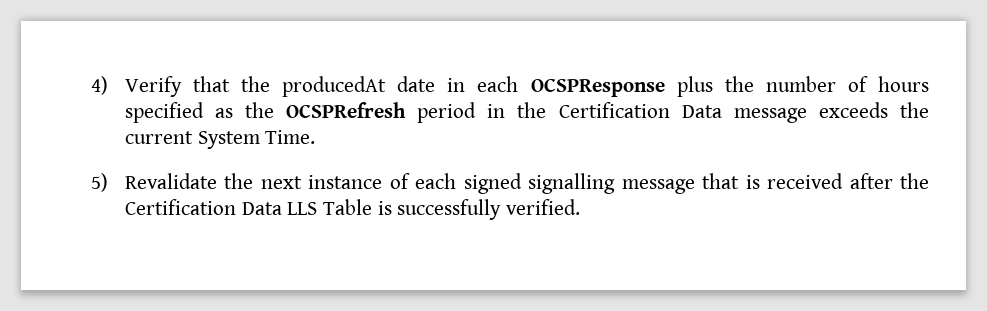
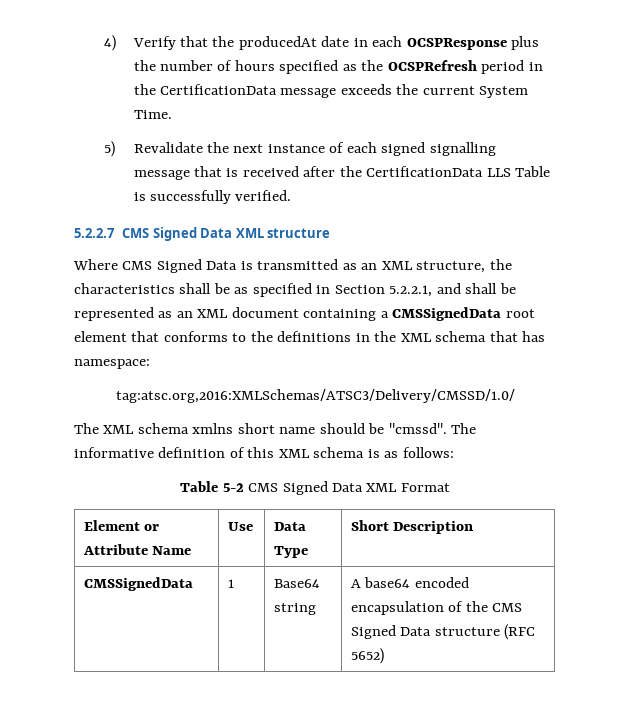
[558,102,722,118] Certification Data -> [159,84,277,95] CertificationData
[124,199,282,215] Certification Data -> [366,166,484,177] CertificationData
(580, 207) none -> [74,227,331,241] [73,259,512,273] [74,283,516,297] [74,307,535,321] [74,331,546,342] [74,359,150,369] [115,389,515,403] [74,423,477,434] [74,447,454,458] [180,481,450,495] [83,520,160,531] [82,544,192,555] [227,522,253,531] [273,522,306,531] [273,546,308,558] [350,520,474,534] [83,577,193,591] [227,579,234,588] [273,579,320,588] [273,603,316,615] [350,577,469,588] [350,601,523,615] [350,624,536,640] [350,648,384,664] // 5.2.2.7 CMS Signed Data XML structure // Where CMS Signed Data is transmitted as an XML structure, the characteristics shall be as specified in Section 5.2.2.1, and shall be represented as an XML document containing a CMSSignedData root element that conforms to the definitions in the XML schema that has namespace: // tag:atsc.org,2016:XMLSchemas/ATSC3/Delivery/CMSSD/1.0/ // The XML schema xmlns short name should be "cmssd". The informative definition of this XML schema is as follows: // Table 5-2 CMS Signed Data XML Format // Element or Attribute Name | Use | Data Type | Short Description // CMSSignedData | 1 | Base64 string | A base64 encoded encapsulation of the CMS Signed Data structure (RFC 5652)

